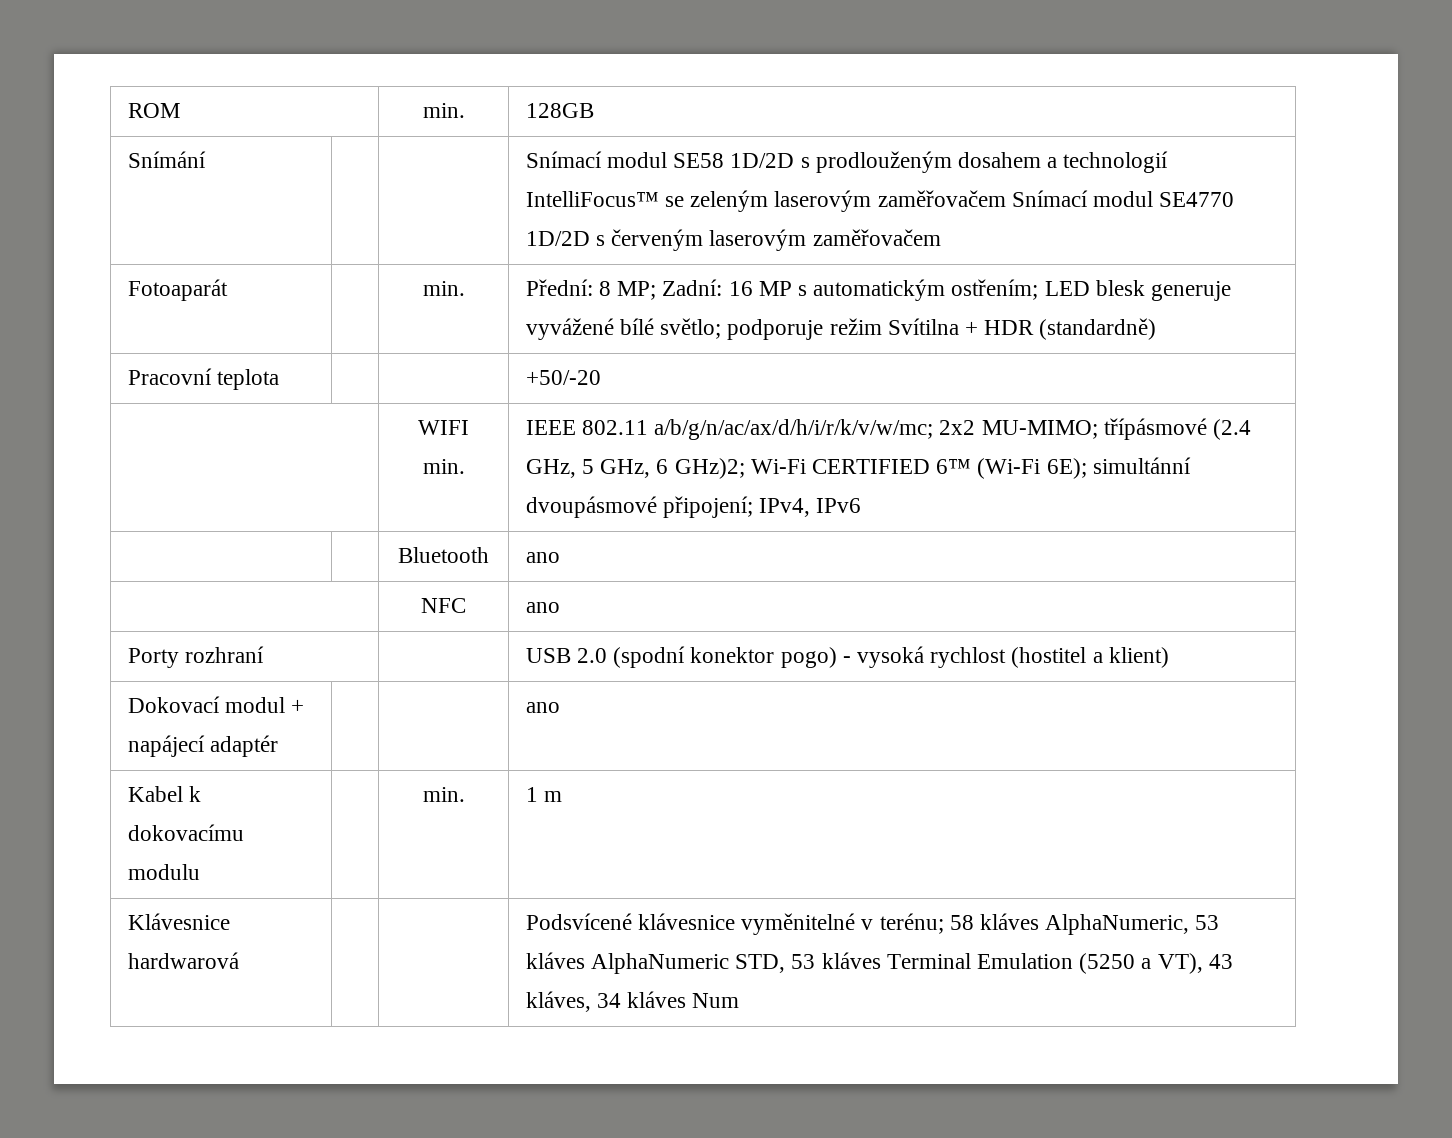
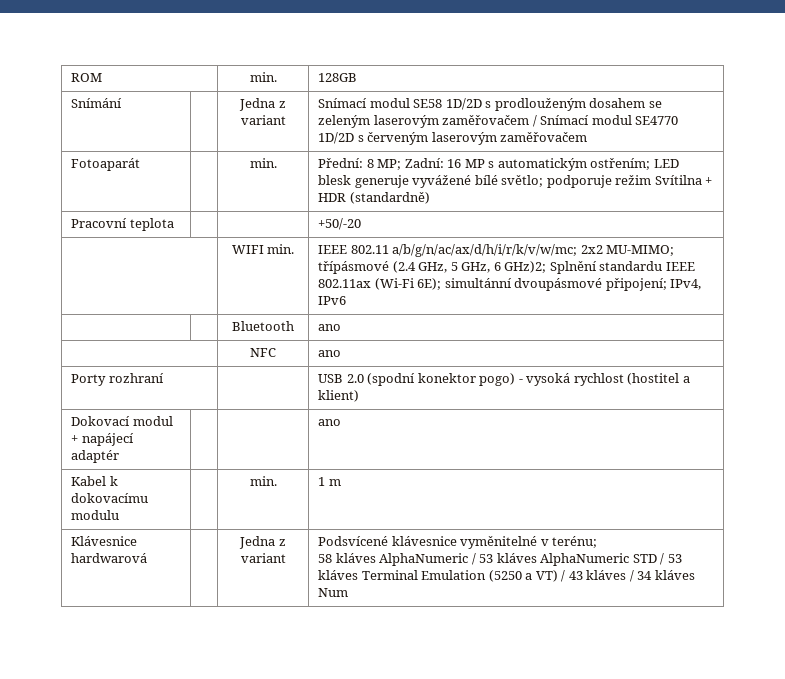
(206, 159) none -> [239,98,286,111] [240,115,286,125] Jedna z variant
[1047,151,1169,173] [525,191,659,207] a technologií IntelliFocus™ -> (646, 103) none
(1006, 198) none -> [532,115,537,127] /
[750,459,972,474] Wi-Fi CERTIFIED 6™ -> [549,261,695,274] [318,279,372,288] Splnění standardu IEEE 802.11ax
(239, 960) none -> [239,536,286,549] [240,553,286,563] Jedna z variant
(944, 923) none -> (598, 542) //
[1045,914,1190,935] AlphaNumeric, -> [379,553,476,566] AlphaNumeric /
[735,954,786,973] STD, -> [632,553,665,565] STD /
[1157,953,1233,974] [525,991,591,1012] VT), 43 kláves, -> [535,570,634,582] VT) / 43 kláves /

